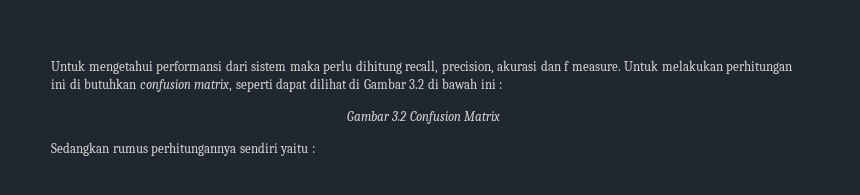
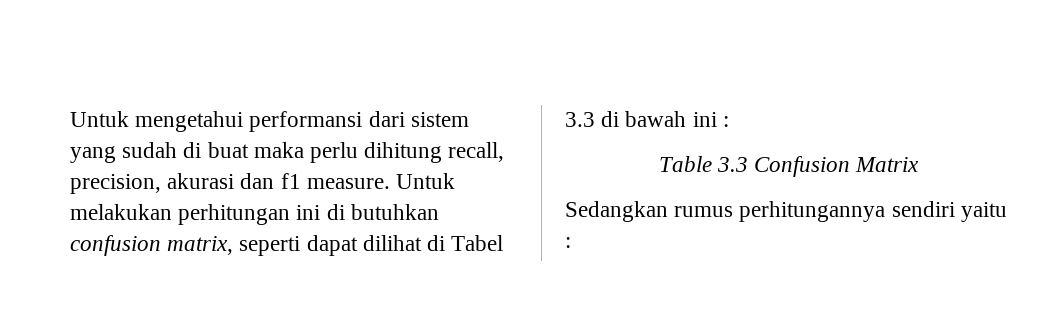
(287, 66) none -> [70,142,249,163] yang sudah di buat
[564,61,570,71] f -> [280,173,301,189] f1
[363,78,425,89] Gambar 3.2 -> [451,235,504,251] [565,112,595,127] Tabel 3.3
[346,111,407,121] Gambar 3.2 -> [658,156,748,172] Table 3.3

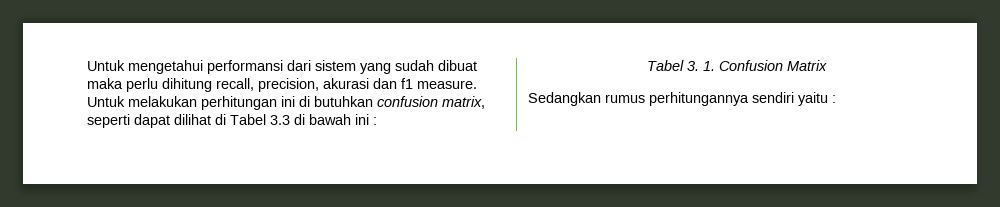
[183,142,249,158] di buat -> [438,60,477,71] dibuat
[658,156,748,172] Table 3.3 -> [647,60,715,71] Tabel 3. 1.

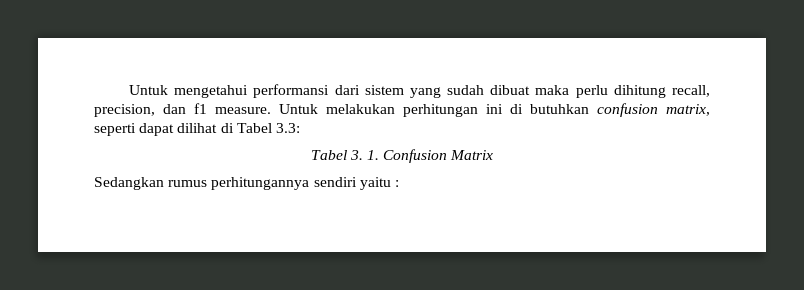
[323,78,369,89] akurasi -> (155, 110) none
[270,114,377,125] 3.3 di bawah ini : -> [275,123,300,133] 3.3:

